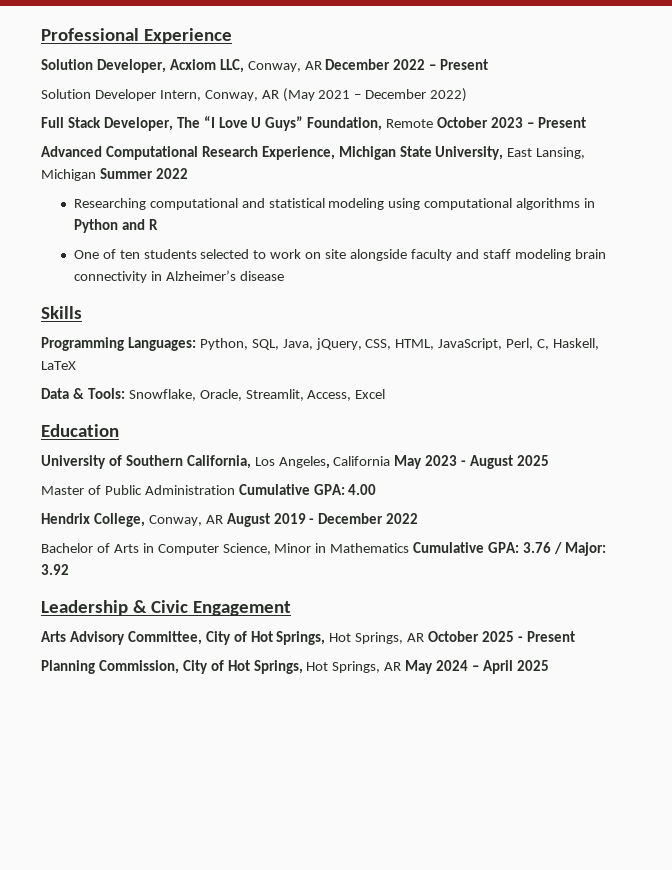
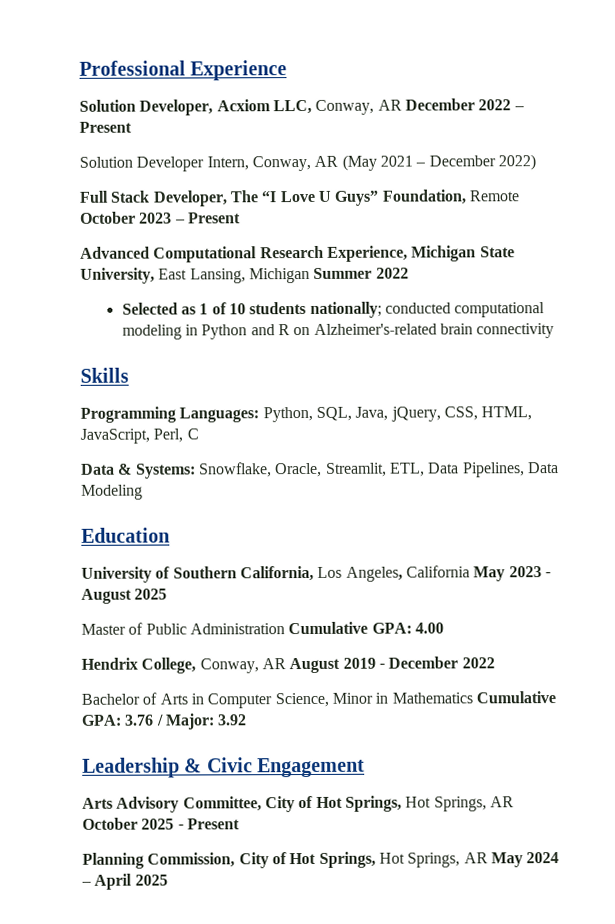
[73,198,596,210] [73,219,158,233] [73,249,571,261] Researching computational and statistical modeling using computational algorithms in Python and R // One of ten students selected to work on site alongside faculty and staff modeling -> [121,301,546,318] [121,323,437,340] Selected as 1 of 10 students nationally; conducted computational modeling in Python and R on Alzheimer's-related
[150,270,284,281] in Alzheimer’s disease -> (555, 331) none
[537,338,600,350] [41,361,76,370] C, Haskell, LaTeX -> [186,428,199,440] C
[87,388,125,399] Tools: -> [135,463,196,479] Systems:
[307,389,386,401] Access, Excel -> [389,462,559,478] [81,484,143,500] ETL, Data Pipelines, Data Modeling

